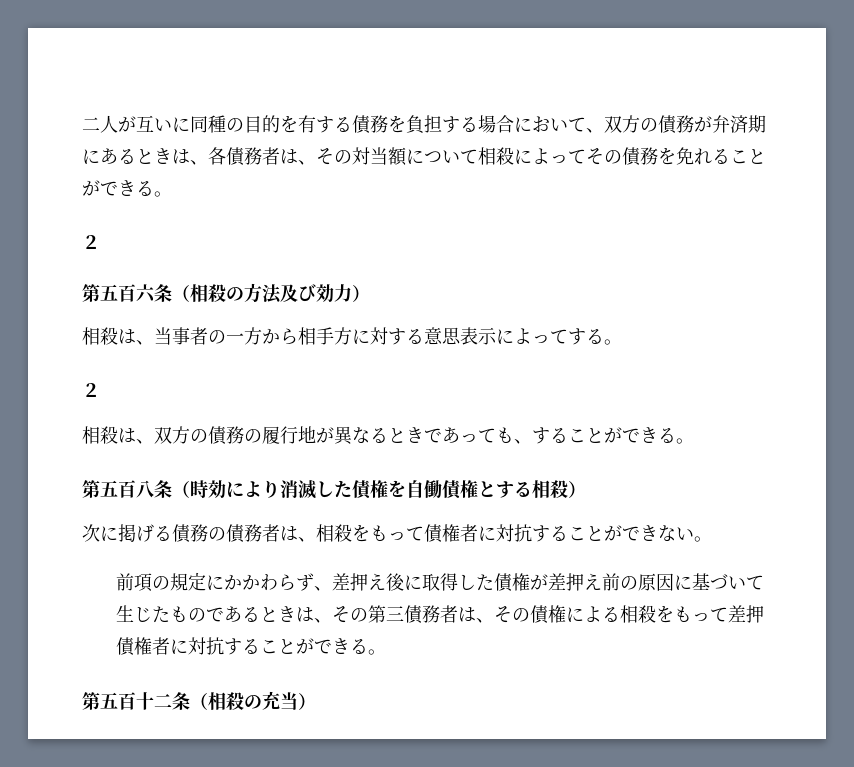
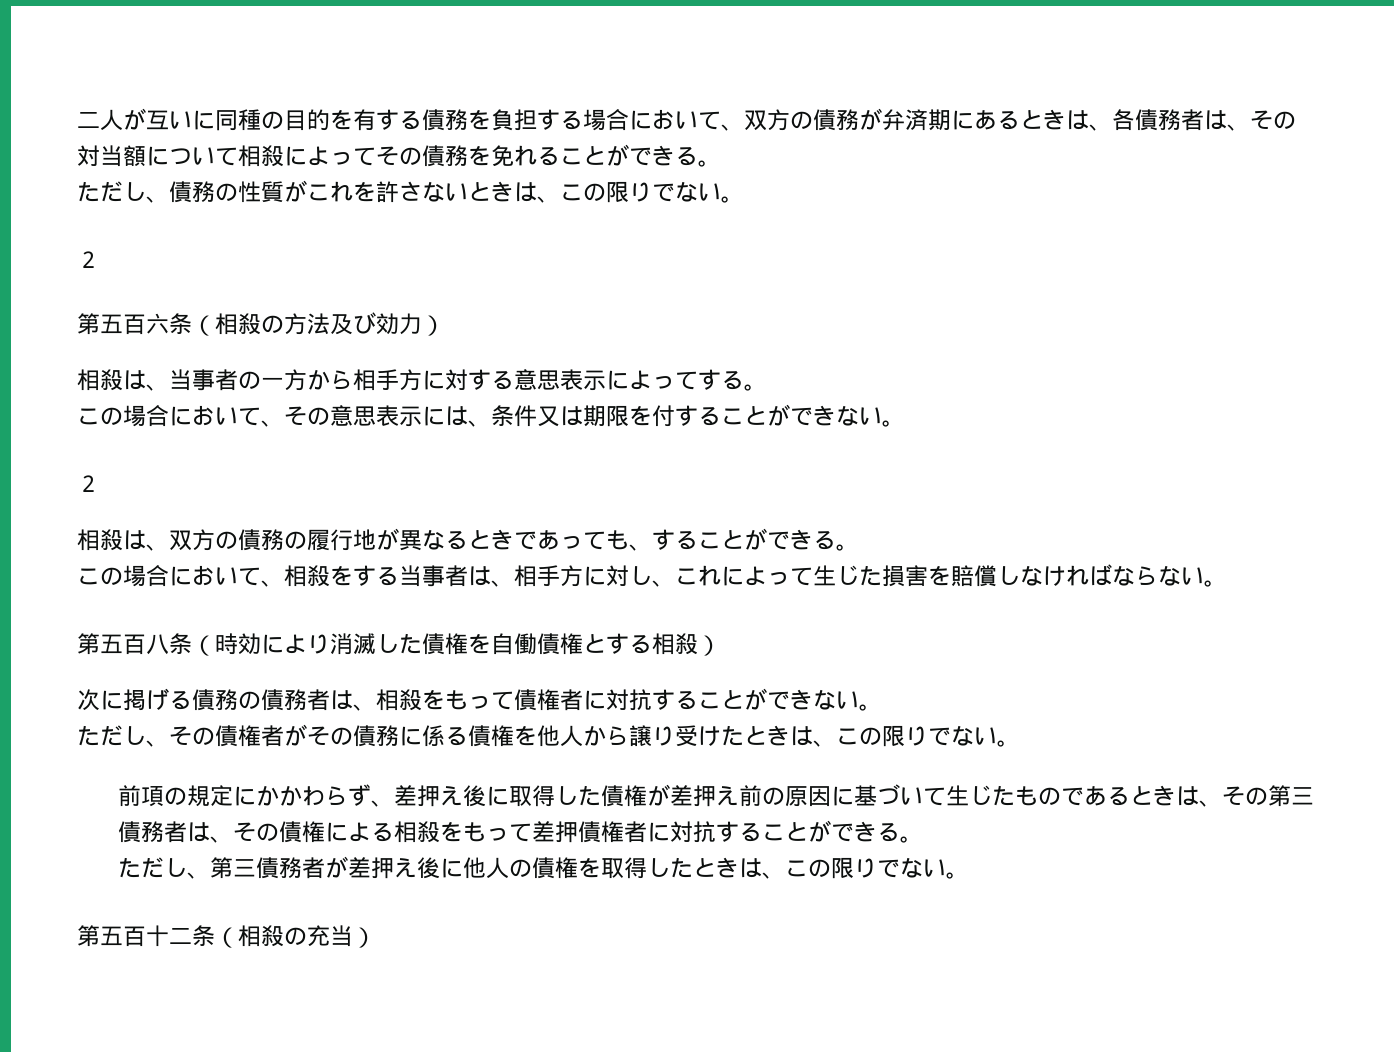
(172, 194) none -> [77,180,744,203] // ただし、債務の性質がこれを許さないときは、この限りでない。
(622, 342) none -> [77,404,905,427] // この場合において、その意思表示には、条件又は期限を付することができない。
(694, 441) none -> [77,564,1227,587] // この場合において、相殺をする当事者は、相手方に対し、これによって生じた損害を賠償しなければならない。
(712, 539) none -> [77,724,1020,747] // ただし、その債権者がその債務に係る債権を他人から譲り受けたときは、この限りでない。
(386, 652) none -> [118,856,970,879] // ただし、第三債務者が差押え後に他人の債権を取得したときは、この限りでない。

